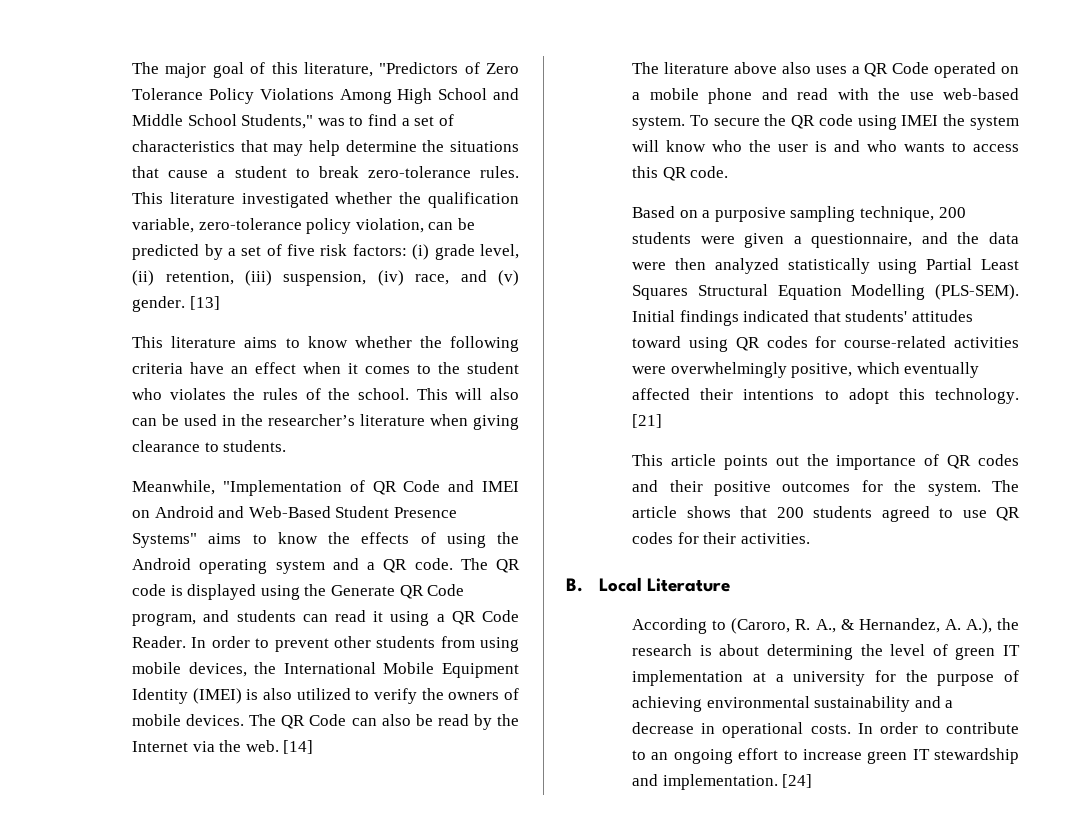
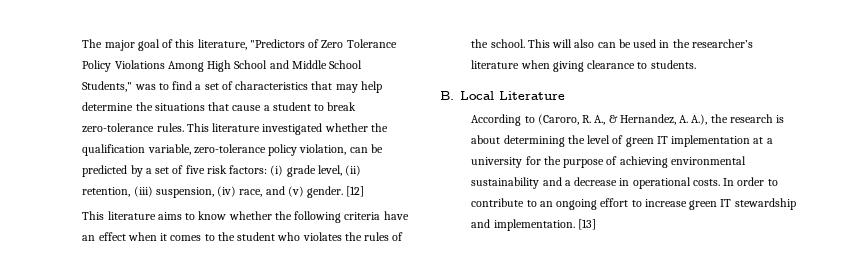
[189,296,220,310] [13] -> [346,186,365,197] [12]
[132,480,519,496] [132,506,458,518] [132,532,519,548] [132,558,520,574] [132,584,465,600] [132,610,519,626] [132,636,519,652] [132,662,519,678] [132,688,519,704] [132,714,519,730] [132,740,314,754] [632,62,1019,78] [632,88,1019,104] [632,114,1019,130] [632,140,1019,152] [632,166,729,181] [632,206,966,222] [632,232,1019,248] [632,258,1019,274] [632,284,1019,300] [632,310,974,326] [632,336,1019,352] [632,362,980,378] [632,388,1019,404] [632,414,663,428] [632,454,1019,470] [632,480,1019,496] [632,506,1020,522] [632,532,810,544] // Meanwhile, "Implementation of QR Code and IMEI on Android and Web-Based Student Presence Systems" aims to know the effects of using the Android operating system and a QR code. The QR code is displayed using the Generate QR Code program, and students can read it using a QR Code Reader. In order to prevent other students from using mobile devices, the International Mobile Equipment Identity (IMEI) is also utilized to verify the owners of mobile devices. The QR Code can also be read by the Internet via the web. [14] // The literature above also uses a QR Code operated on a mobile phone and read with the use web-based system. To secure the QR code using IMEI the system will know who the user is and who wants to access this QR code. // Based on a purposive sampling technique, 200 students were given a questionnaire, and the data were then analyzed statistically using Partial Least Squares Structural Equation Modelling (PLS-SEM). Initial findings indicated that students' attitudes toward using QR codes for course-related activities were overwhelmingly positive, which eventually affected their intentions to adopt this technology. [21] // This article points out the importance of QR codes and their positive outcomes for the system. The article shows that 200 students agreed to use QR codes for their activities. -> (696, 64) none
[782,774,813,788] [24] -> [577,219,596,230] [13]

